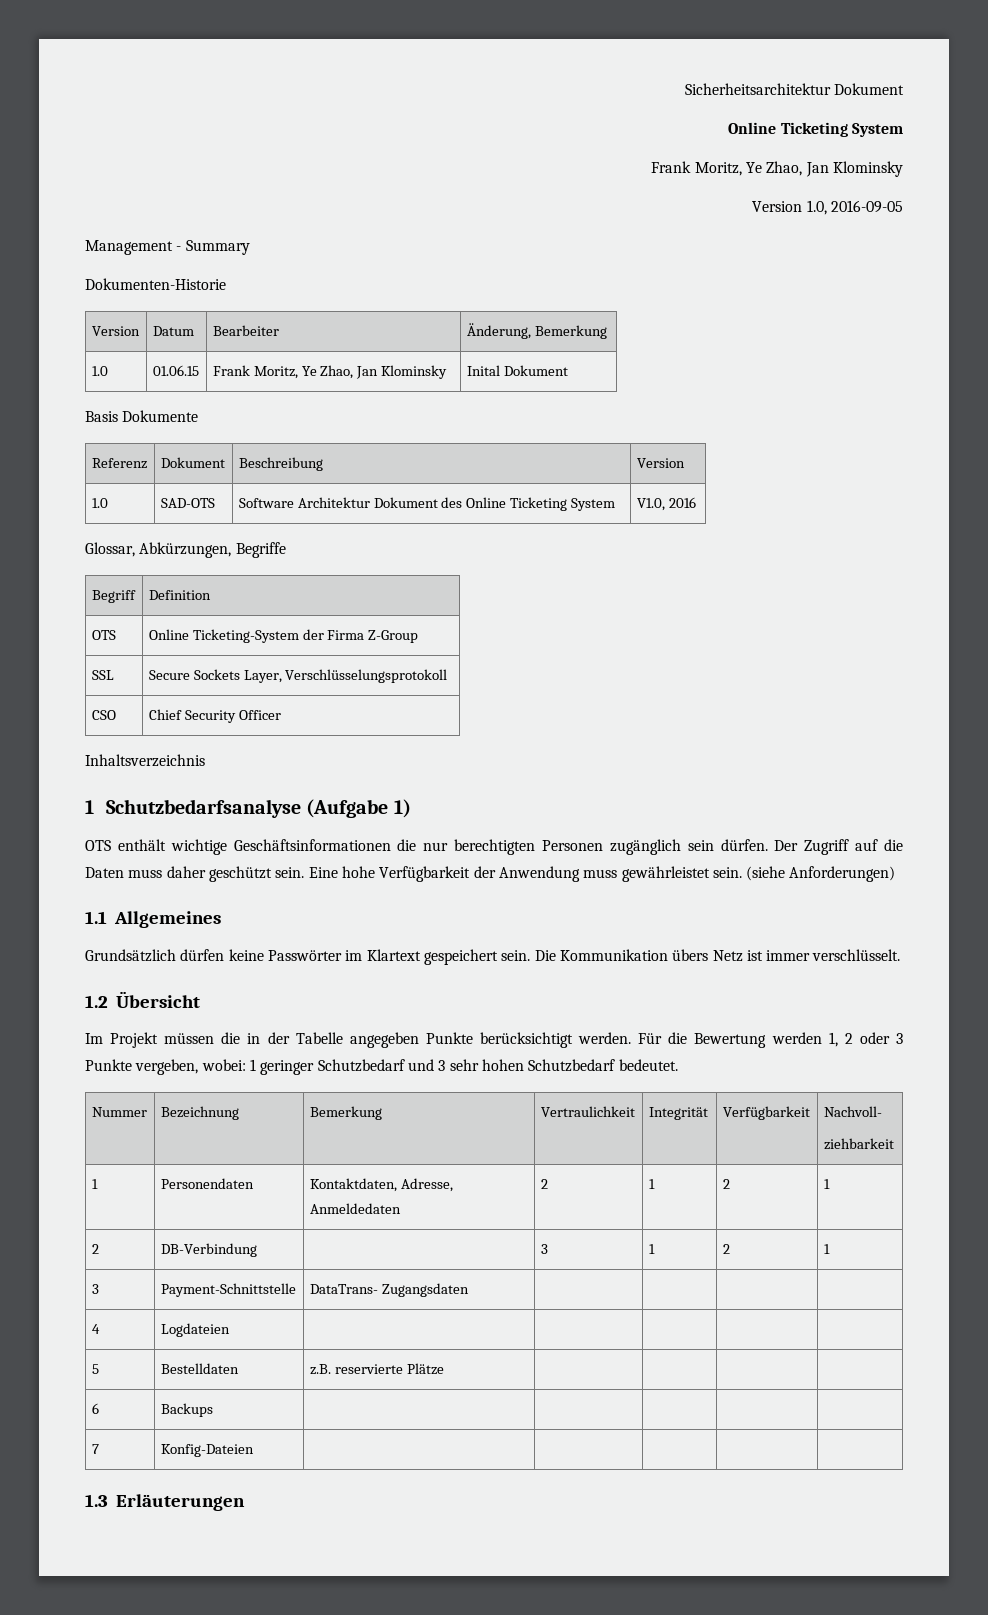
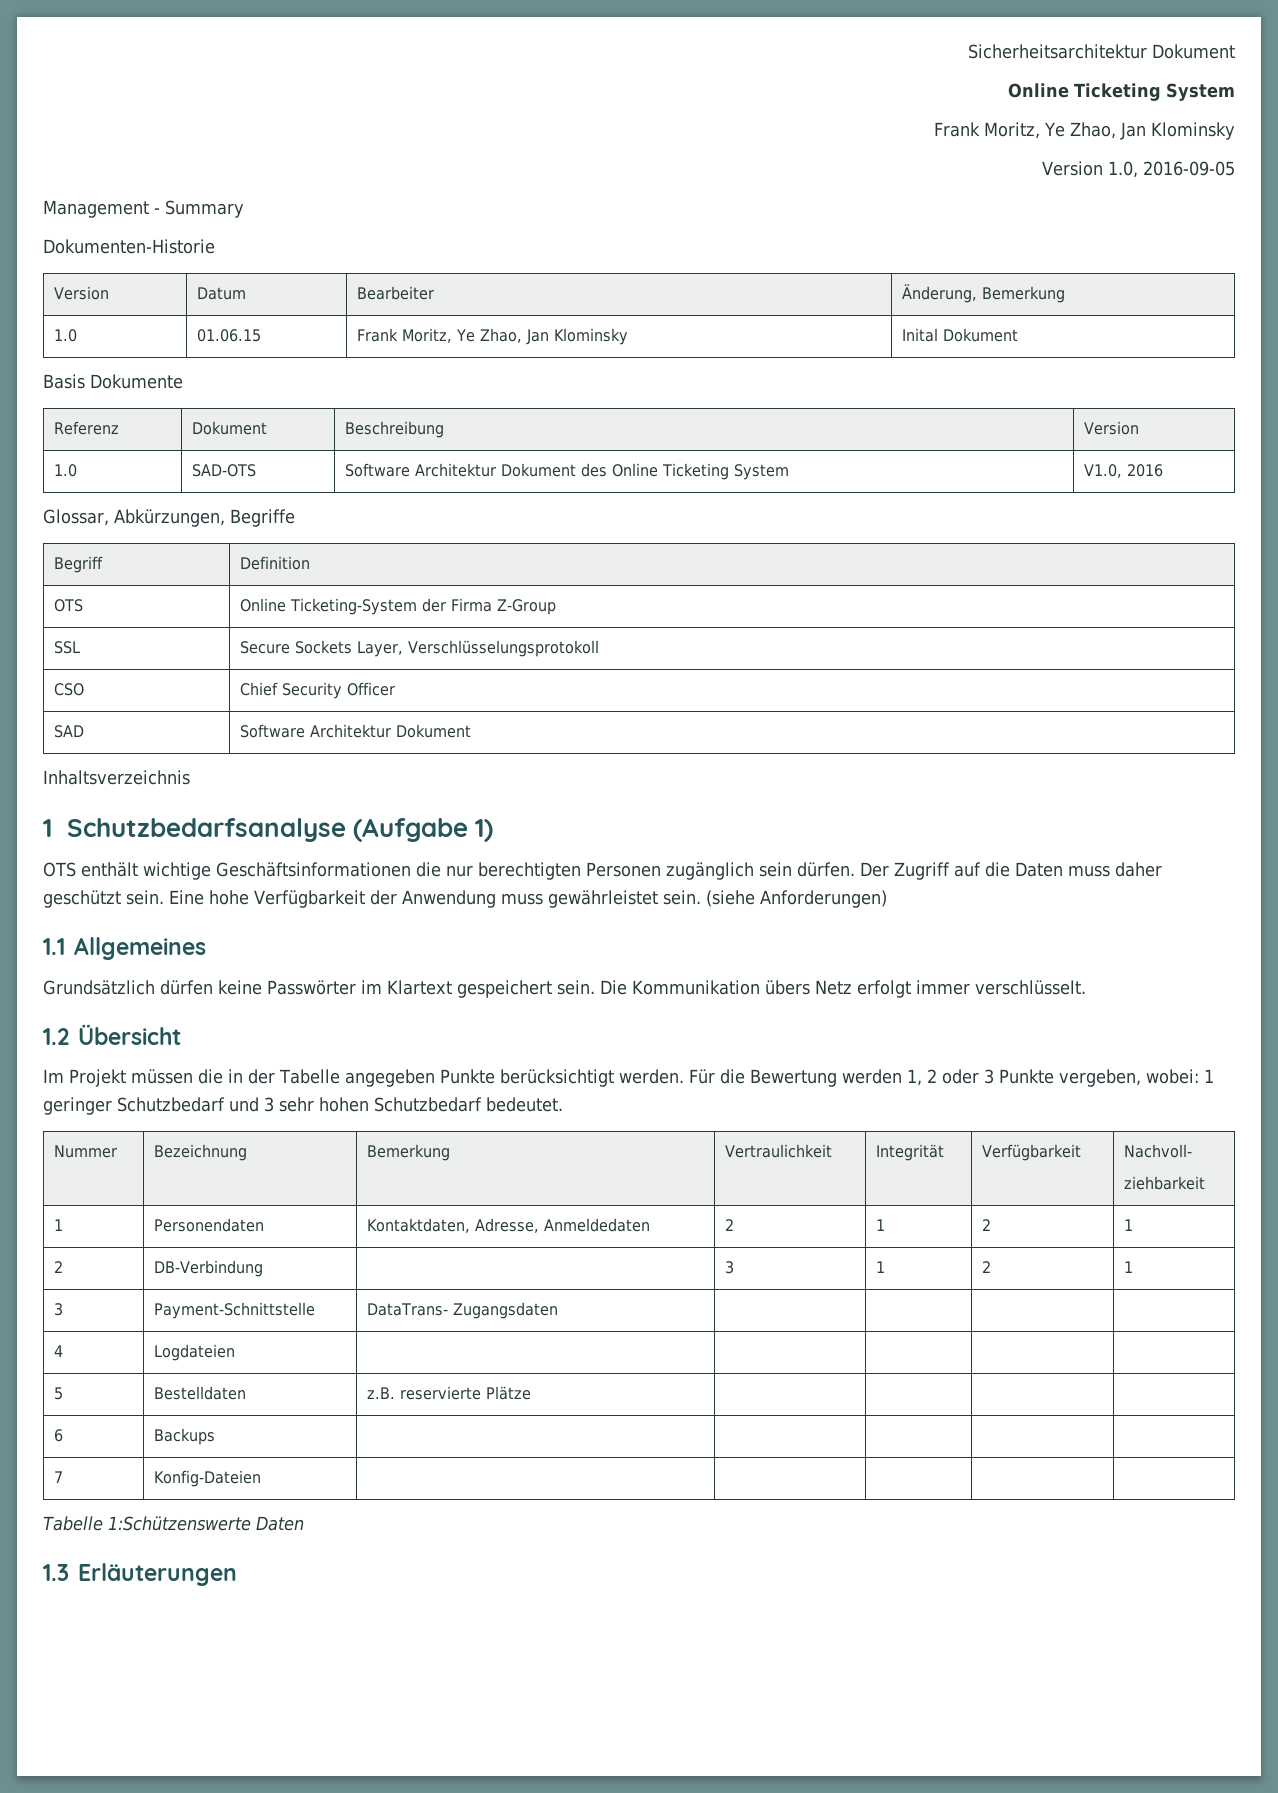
(281, 715) none -> [54,725,85,738] [240,724,472,738] // SAD | Software Architektur Dokument
[746,950,763,961] ist -> [856,980,911,998] erfolgt
(254, 1450) none -> [43,1516,304,1531] // Tabelle 1:Schützenswerte Daten

